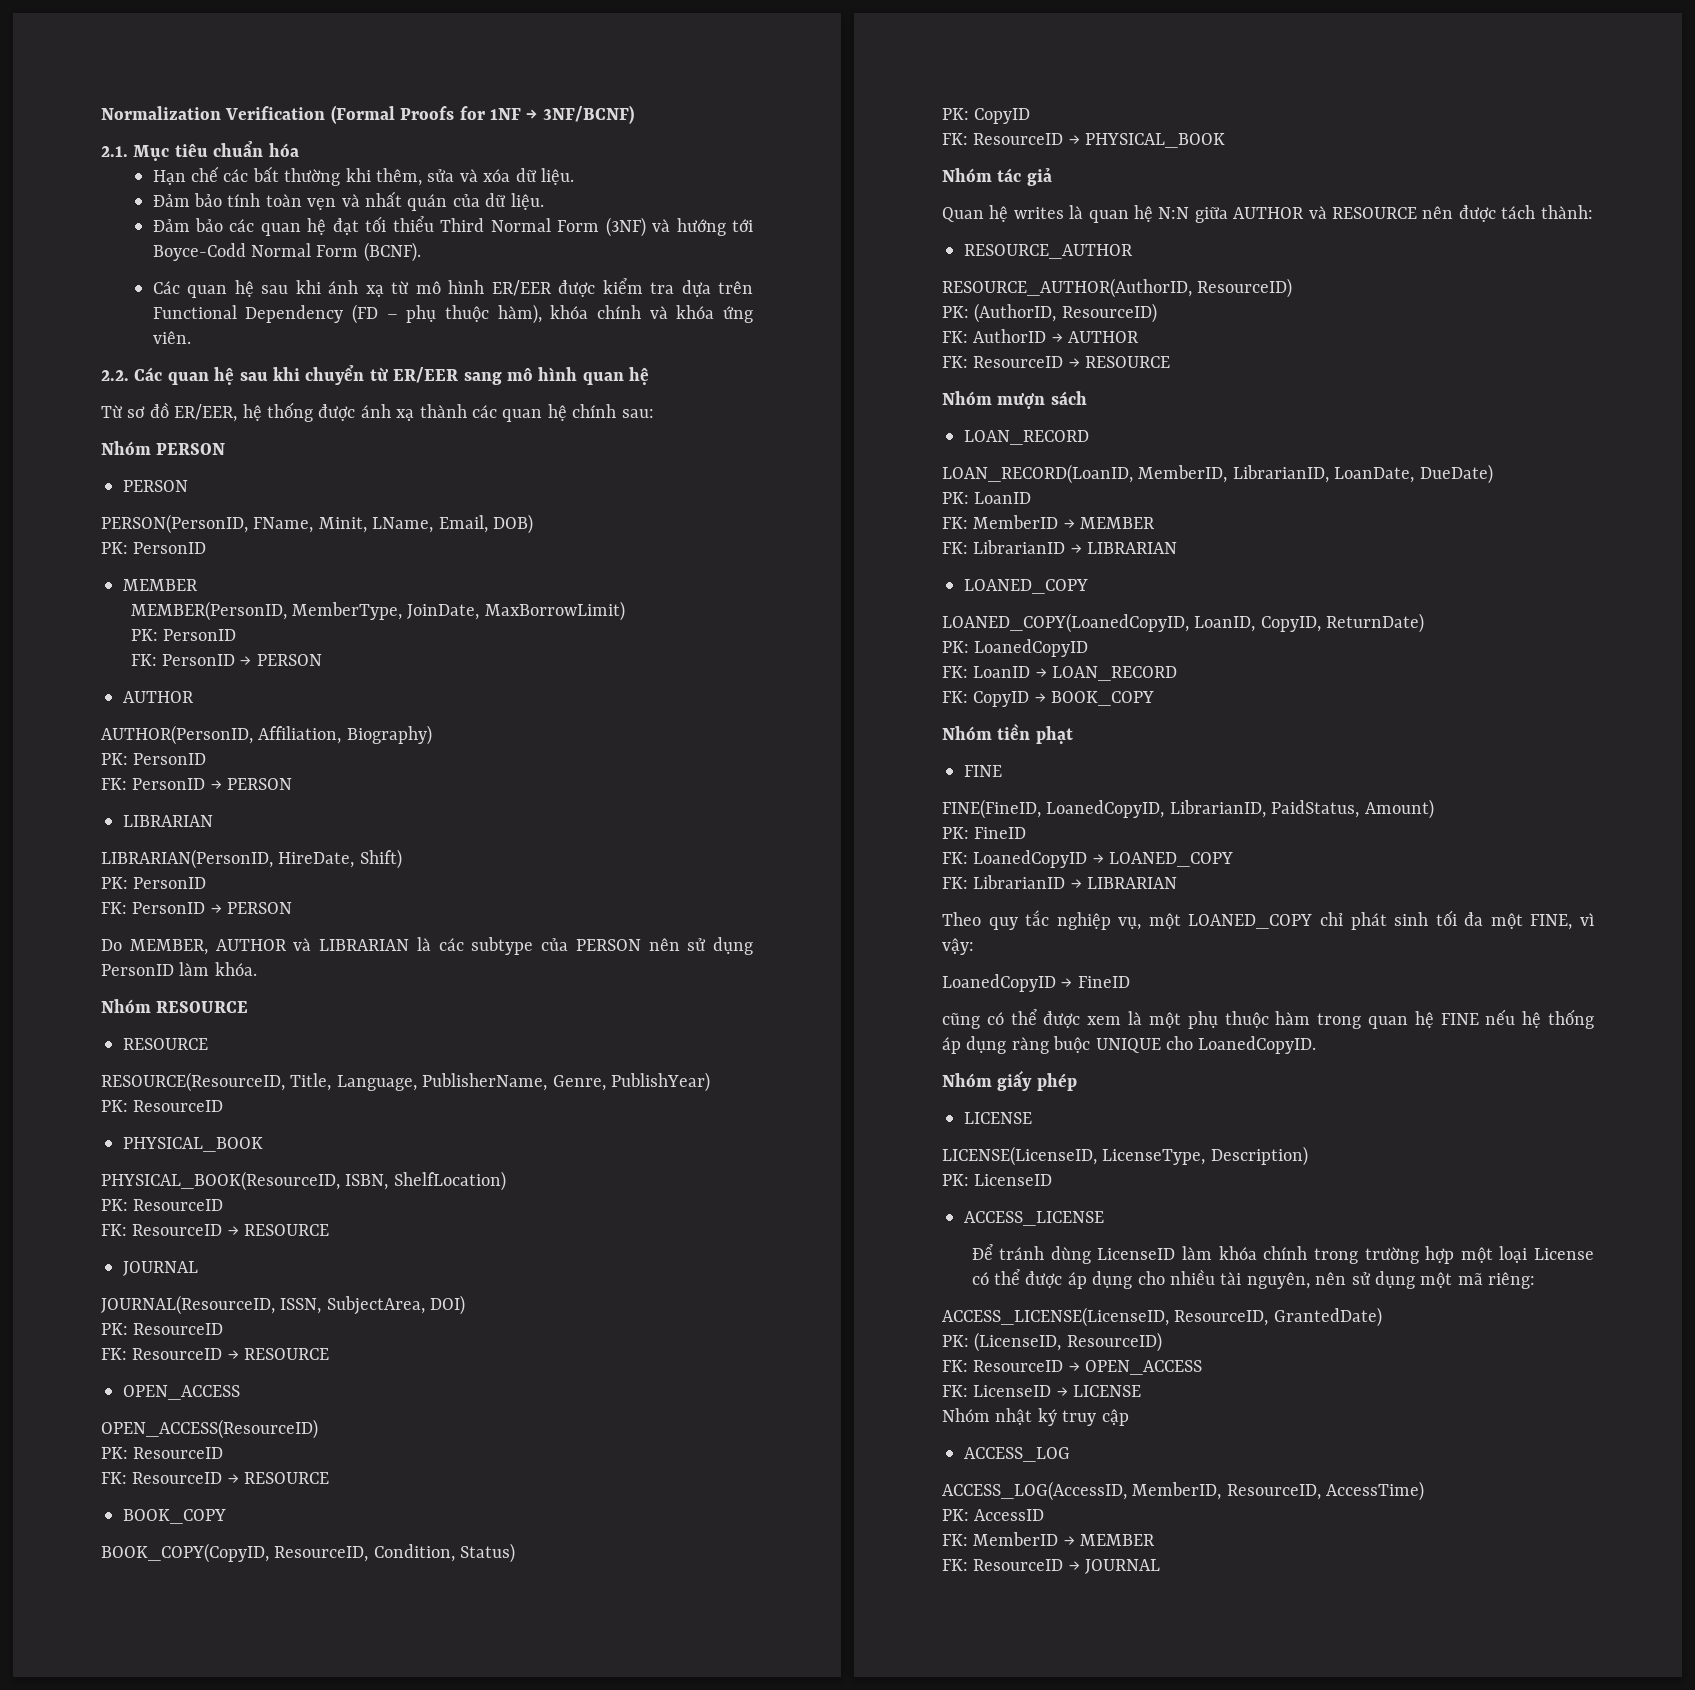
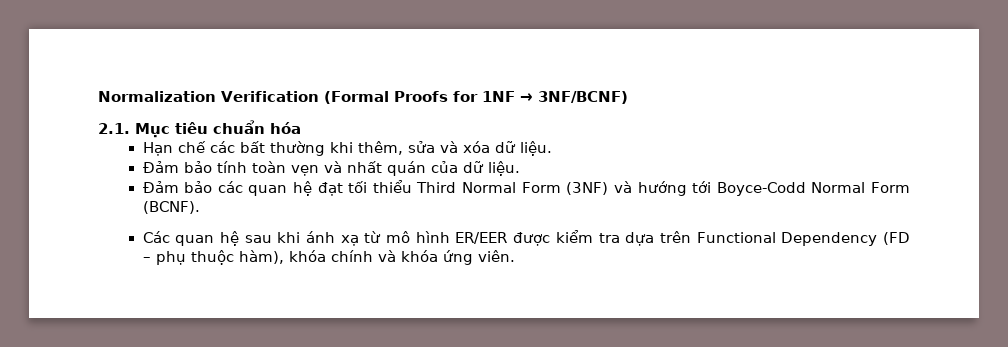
[101,365,650,385] [101,402,654,422] [101,441,226,455] [123,480,188,492] [101,514,533,534] [101,542,207,554] [123,579,198,591] [130,601,625,621] [130,629,236,641] [130,654,322,666] [123,691,194,703] [101,725,432,745] [101,753,207,765] [101,778,293,790] [123,815,213,827] [101,849,402,869] [101,877,207,889] [101,902,293,914] [101,937,753,955] [101,962,257,976] [101,999,249,1013] [123,1038,208,1050] [101,1072,710,1092] [101,1100,224,1112] [123,1137,263,1152] [101,1171,506,1191] [101,1199,224,1211] [101,1224,330,1236] [123,1261,198,1276] [101,1295,466,1315] [101,1323,224,1335] [101,1348,330,1360] [123,1385,240,1400] [101,1419,318,1439] [101,1447,224,1459] [101,1472,330,1484] [123,1509,226,1524] [101,1543,516,1563] [942,108,1031,124] [942,133,1226,148] [942,168,1052,186] [942,205,1593,223] [964,244,1133,259] [942,278,1293,298] [942,303,1157,323] [942,329,1140,343] [942,356,1171,368] [942,391,1087,409] [964,430,1089,445] [942,464,1493,484] [942,492,1032,504] [942,515,1156,529] [942,540,1178,554] [964,579,1088,594] [942,613,1425,633] [942,639,1089,657] [942,666,1178,681] [942,691,1155,707] [942,724,1073,744] [964,765,1002,777] [942,799,1434,819] [942,827,1027,839] [942,850,1234,868] [942,875,1178,889] [942,910,1594,930] [942,938,974,955] [942,974,1130,992] [942,1009,1594,1029] [942,1036,1317,1054] [942,1071,1077,1091] [964,1112,1032,1124] [942,1146,1308,1166] [942,1174,1053,1186] [964,1211,1104,1226] [971,1244,1594,1264] [971,1269,1536,1289] [942,1307,1382,1327] [942,1332,1162,1352] [942,1360,1203,1375] [942,1385,1142,1397] [942,1408,1129,1426] [964,1447,1070,1462] [942,1481,1425,1501] [942,1509,1045,1521] [942,1532,1156,1546] [942,1559,1161,1574] // 2.2. Các quan hệ sau khi chuyển từ ER/EER sang mô hình quan hệ // Từ sơ đồ ER/EER, hệ thống được ánh xạ thành các quan hệ chính sau: // Nhóm PERSON // PERSON // PERSON(PersonID, FName, Minit, LName, Email, DOB) // PK: PersonID // MEMBER // MEMBER(PersonID, MemberType, JoinDate, MaxBorrowLimit) // PK: PersonID // FK: PersonID → PERSON // AUTHOR // AUTHOR(PersonID, Affiliation, Biography) // PK: PersonID // FK: PersonID → PERSON // LIBRARIAN // LIBRARIAN(PersonID, HireDate, Shift) // PK: PersonID // FK: PersonID → PERSON // Do MEMBER, AUTHOR và LIBRARIAN là các subtype của PERSON nên sử dụng PersonID làm khóa. // Nhóm RESOURCE // RESOURCE // RESOURCE(ResourceID, Title, Language, PublisherName, Genre, PublishYear) // PK: ResourceID // PHYSICAL_BOOK // PHYSICAL_BOOK(ResourceID, ISBN, ShelfLocation) // PK: ResourceID // FK: ResourceID → RESOURCE // JOURNAL // JOURNAL(ResourceID, ISSN, SubjectArea, DOI) // PK: ResourceID // FK: ResourceID → RESOURCE // OPEN_ACCESS // OPEN_ACCESS(ResourceID) // PK: ResourceID // FK: ResourceID → RESOURCE // BOOK_COPY // BOOK_COPY(CopyID, ResourceID, Condition, Status) // PK: CopyID // FK: ResourceID → PHYSICAL_BOOK // Nhóm tác giả // Quan hệ writes là quan hệ N:N giữa AUTHOR và RESOURCE nên được tách thành: // RESOURCE_AUTHOR // RESOURCE_AUTHOR(AuthorID, ResourceID) // PK: (AuthorID, ResourceID) // FK: AuthorID → AUTHOR // FK: ResourceID → RESOURCE // Nhóm mượn sách // LOAN_RECORD // LOAN_RECORD(LoanID, MemberID, LibrarianID, LoanDate, DueDate) // PK: LoanID // FK: MemberID → MEMBER // FK: LibrarianID → LIBRARIAN // LOANED_COPY // LOANED_COPY(LoanedCopyID, LoanID, CopyID, ReturnDate) // PK: LoanedCopyID // FK: LoanID → LOAN_RECORD // FK: CopyID → BOOK_COPY // Nhóm tiền phạt // FINE // FINE(FineID, LoanedCopyID, LibrarianID, PaidStatus, Amount) // PK: FineID // FK: LoanedCopyID → LOANED_COPY // FK: LibrarianID → LIBRARIAN // Theo quy tắc nghiệp vụ, một LOANED_COPY chỉ phát sinh tối đa một FINE, vì vậy: // LoanedCopyID → FineID // cũng có thể được xem là một phụ thuộc hàm trong quan hệ FINE nếu hệ thống áp dụng ràng buộc UNIQUE cho LoanedCopyID. // Nhóm giấy phép // LICENSE // LICENSE(LicenseID, LicenseType, Description) // PK: LicenseID // ACCESS_LICENSE // Để tránh dùng LicenseID làm khóa chính trong trường hợp một loại License có thể được áp dụng cho nhiều tài nguyên, nên sử dụng một mã riêng: // ACCESS_LICENSE(LicenseID, ResourceID, GrantedDate) // PK: (LicenseID, ResourceID) // FK: ResourceID → OPEN_ACCESS // FK: LicenseID → LICENSE // Nhóm nhật ký truy cập // ACCESS_LOG // ACCESS_LOG(AccessID, MemberID, ResourceID, AccessTime) // PK: AccessID // FK: MemberID → MEMBER // FK: ResourceID → JOURNAL -> (515, 256) none

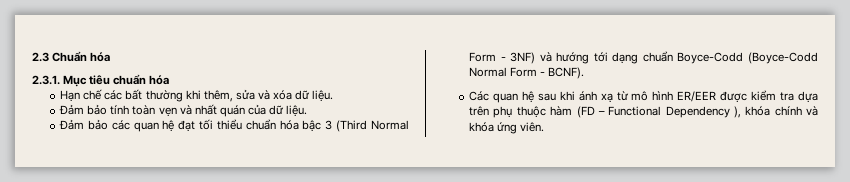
[98,91,628,104] [98,123,130,134] Normalization Verification (Formal Proofs for 1NF → 3NF/BCNF) // 2.1. -> [32,51,111,62] [32,75,60,85] 2.3 Chuẩn hóa // 2.3.1.
[416,181,910,196] [142,201,200,214] Third Normal Form (3NF) và hướng tới Boyce-Codd Normal Form (BCNF). -> [245,119,410,132] [469,51,818,64] [469,67,585,79] chuẩn hóa bậc 3 (Third Normal Form - 3NF) và hướng tới dạng chuẩn Boyce-Codd (Boyce-Codd Normal Form - BCNF).
[696,232,911,246] [142,250,284,265] Functional Dependency (FD – phụ thuộc hàm), -> [493,106,741,118] phụ thuộc hàm (FD – Functional Dependency ),

